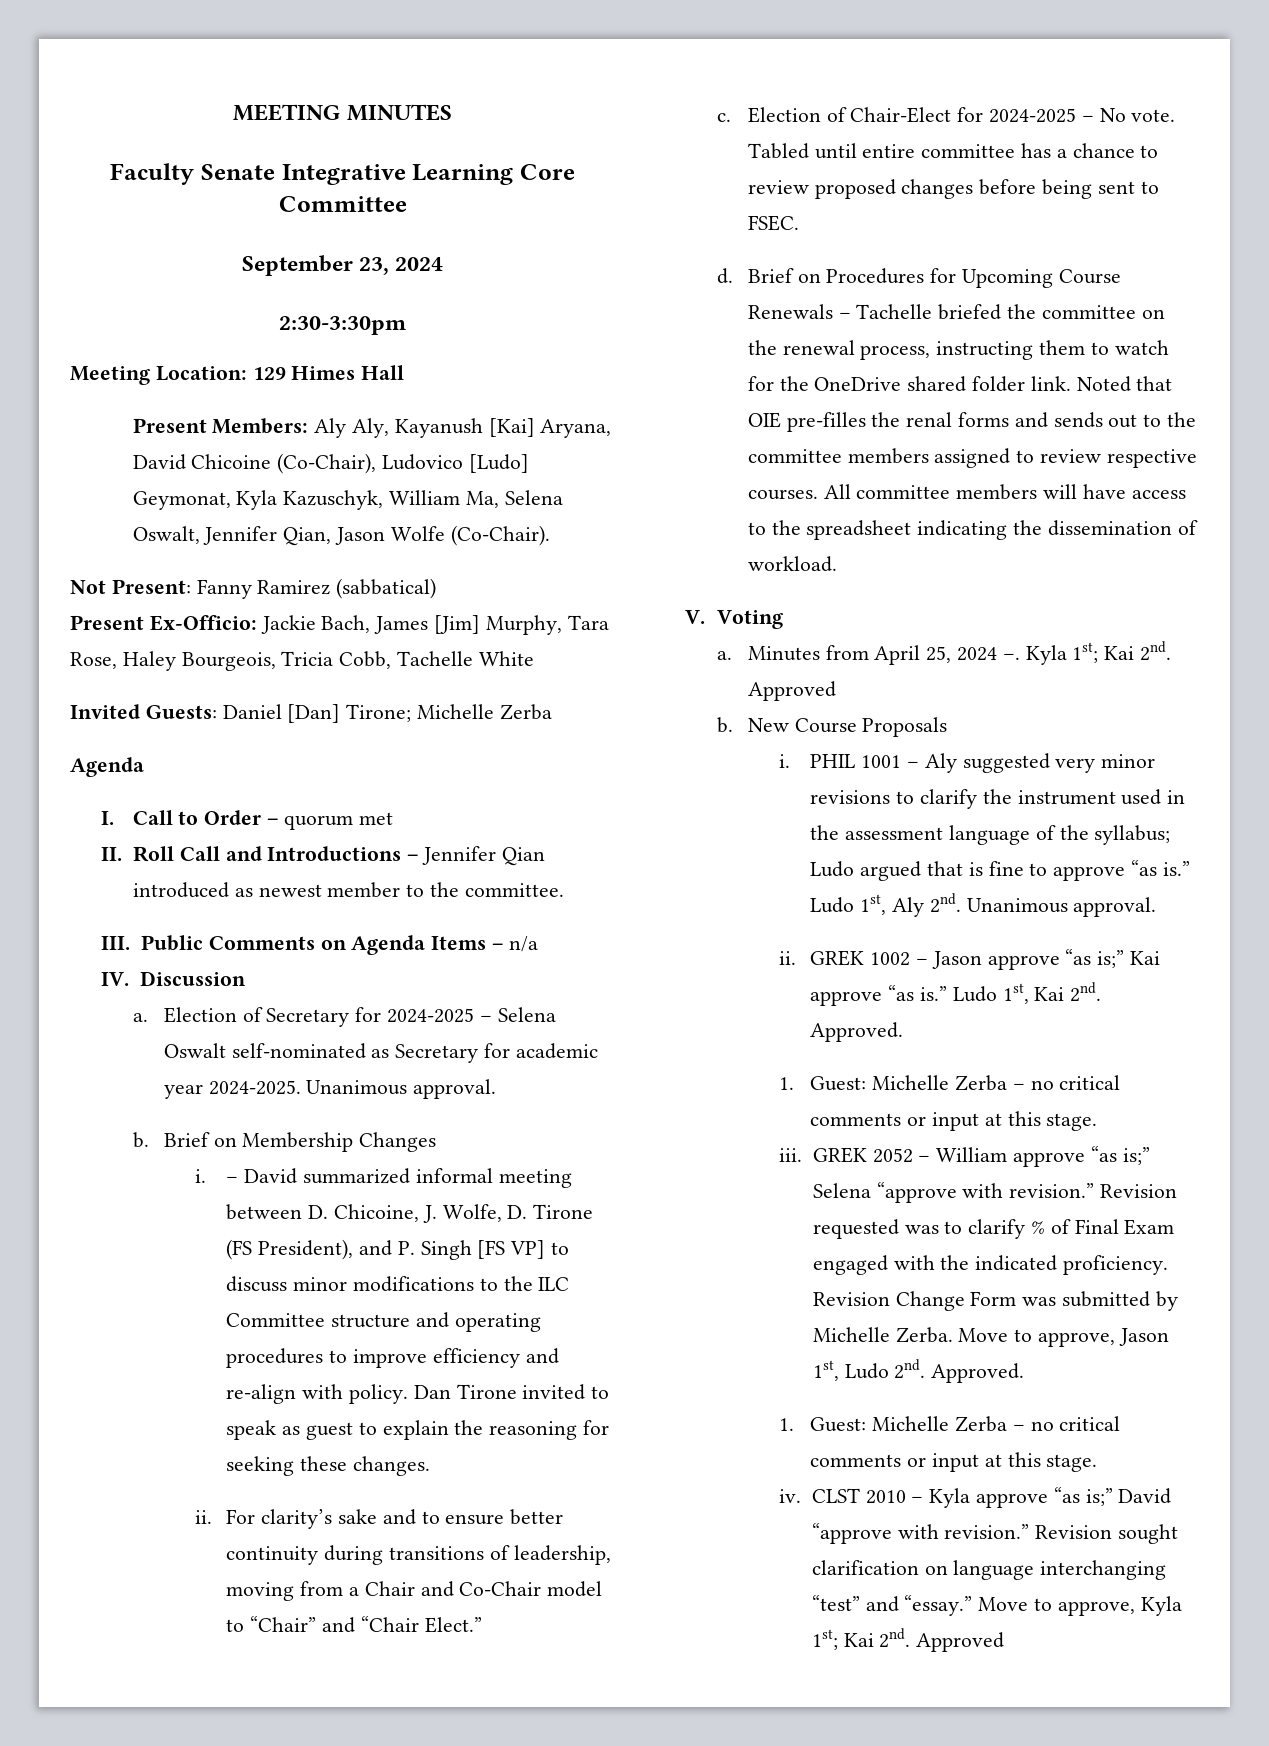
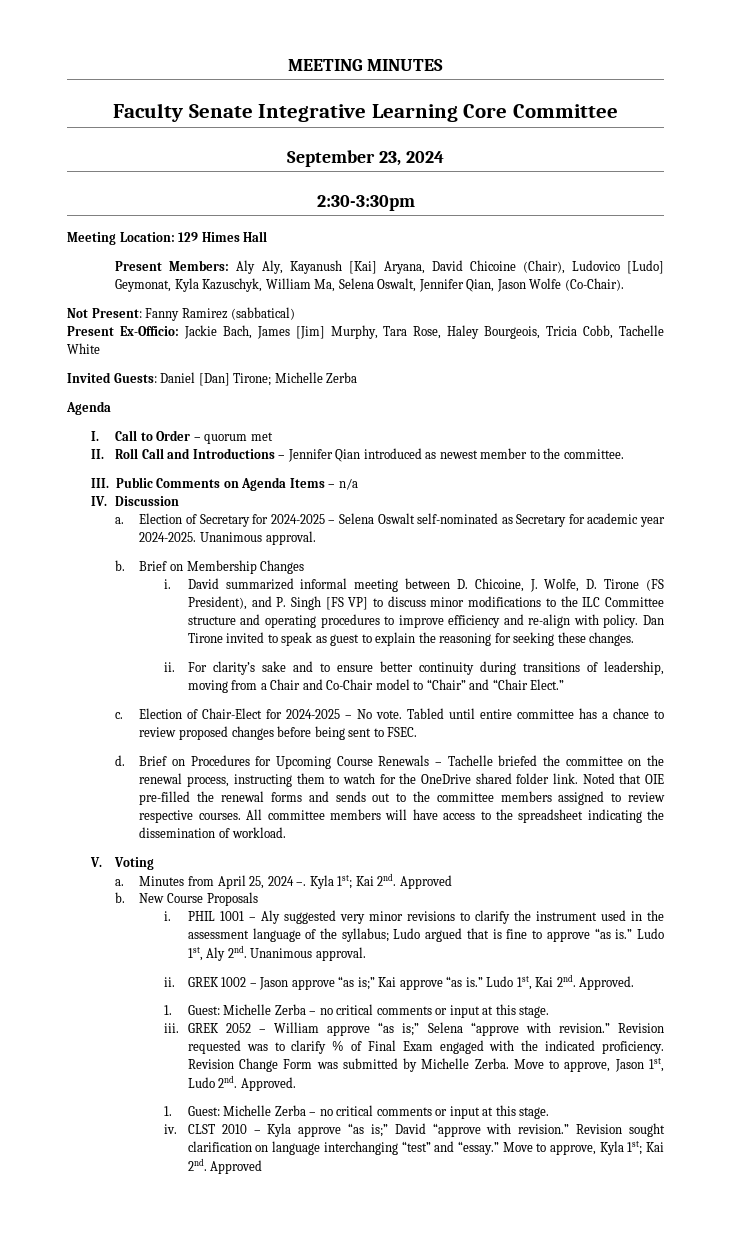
[277,453,377,474] (Co-Chair), -> [522,260,565,274] (Chair),
[226,1176,239,1183] – -> (171, 584) none
[786,412,953,432] pre-filles the renal -> [139,791,265,805] pre-filled the renewal

